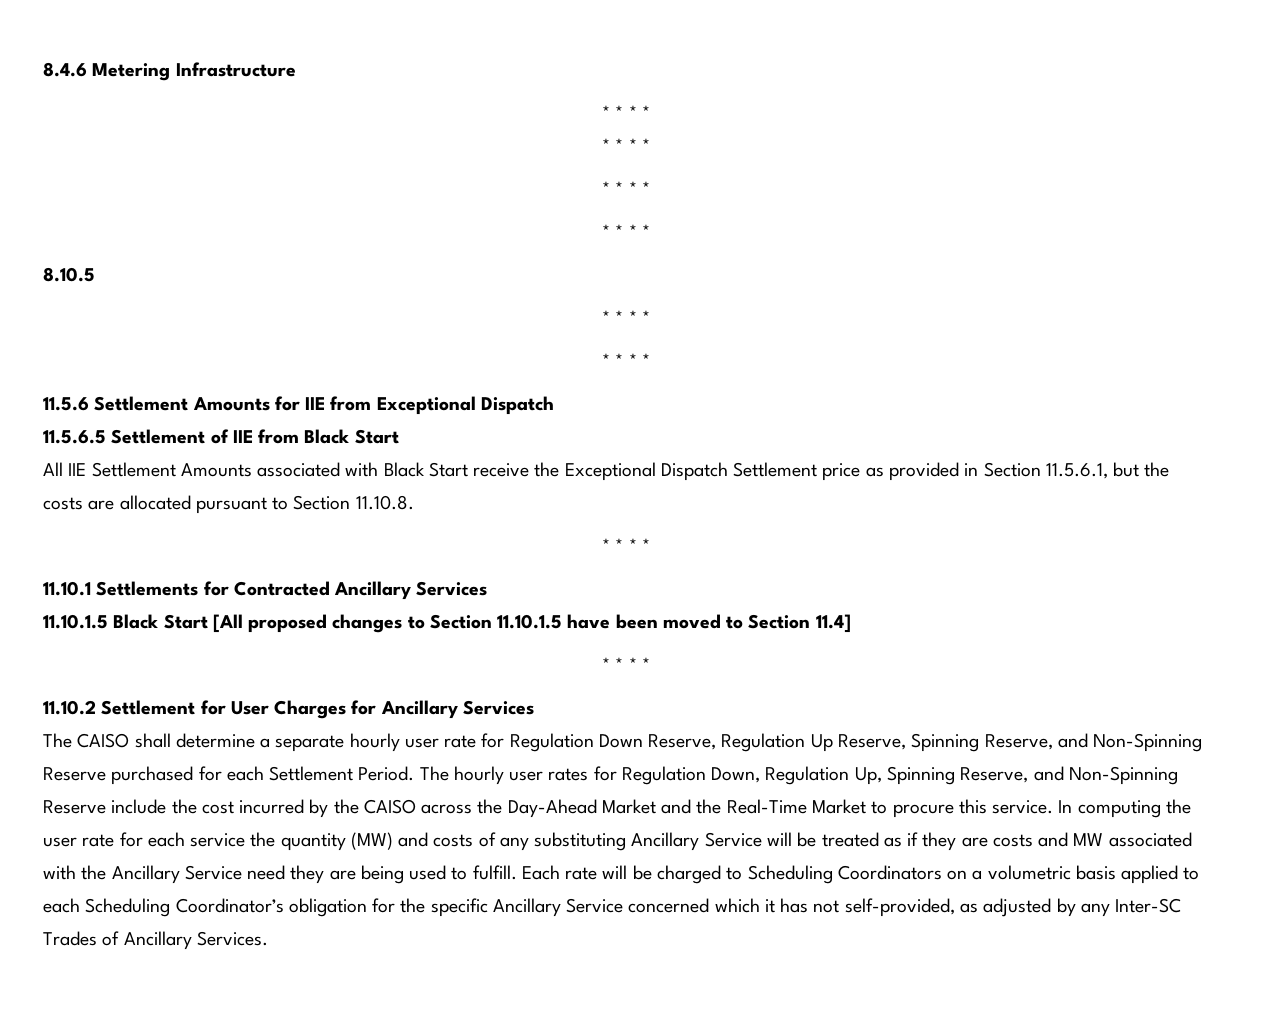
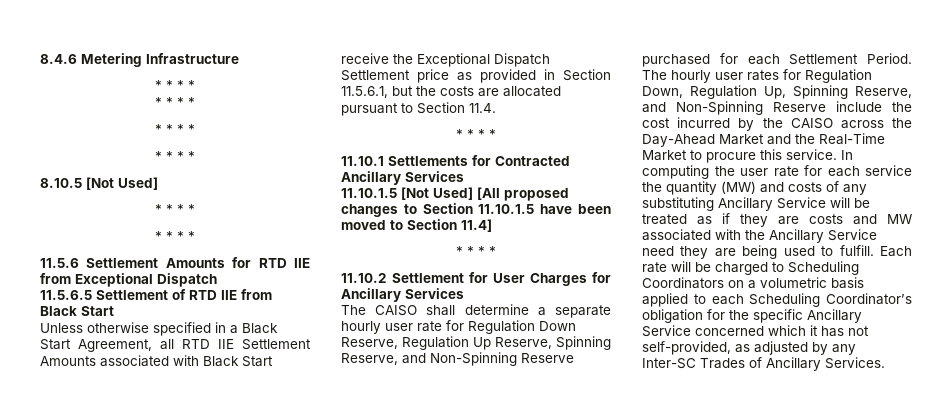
(95, 274) none -> [86,177,158,190] [Not Used]
(300, 403) none -> [258,258,287,268] RTD
(229, 436) none -> [189,290,217,300] RTD
[43,462,63,476] All -> [40,322,278,336] [40,339,210,352] Unless otherwise specified in a Black Start Agreement, all RTD
[355,495,414,510] 11.10.8. -> [469,103,496,113] 11.4.
[113,614,208,629] Black Start -> [401,187,473,200] [Not Used]

